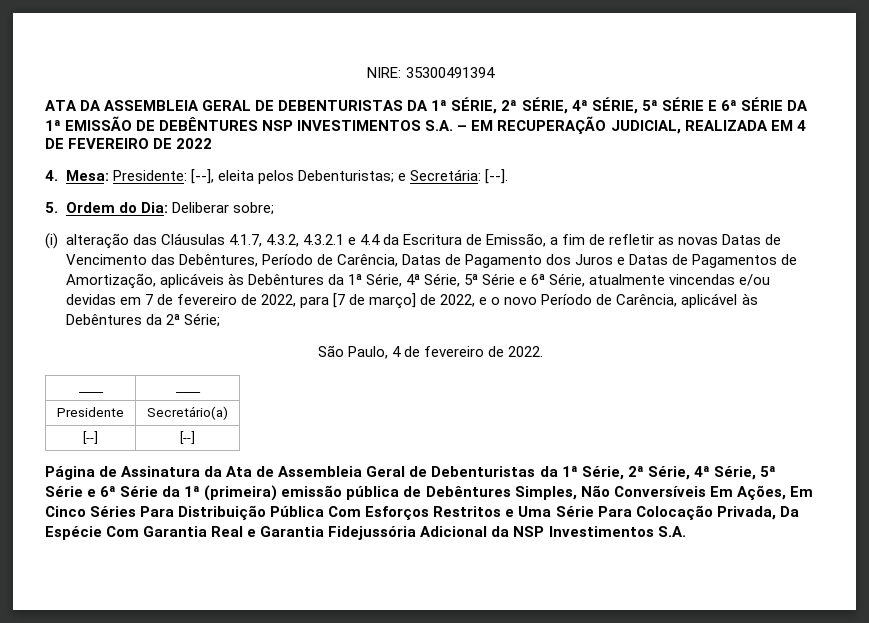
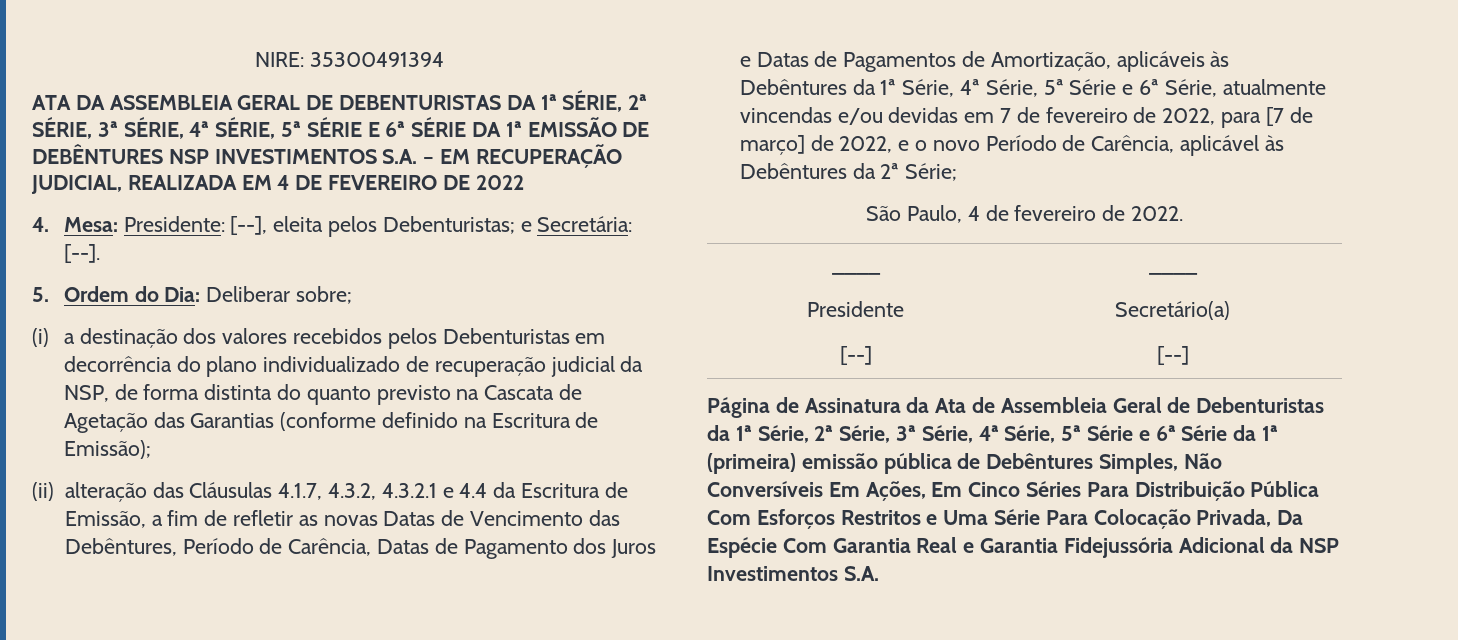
(568, 105) none -> [97,117,184,139] 3ª SÉRIE,
(58, 241) none -> [63,328,606,349] [63,356,644,377] [63,384,583,405] [63,412,599,433] [63,440,151,459] [32,482,54,501] a destinação dos valores recebidos pelos Debenturistas em decorrência do plano individualizado de recuperação judicial da NSP, de forma distinta do quanto previsto na Cascata de Agetação das Garantias (conforme definido na Escritura de Emissão); // (ii)
(690, 473) none -> [896,425,973,443] 3ª Série,

